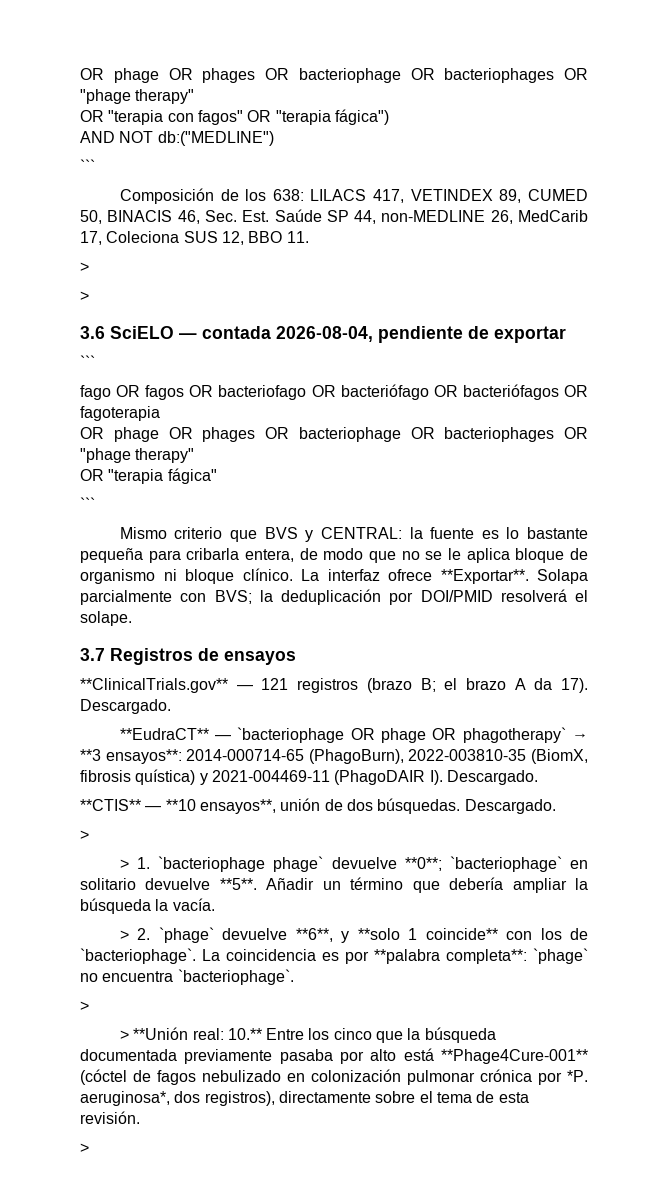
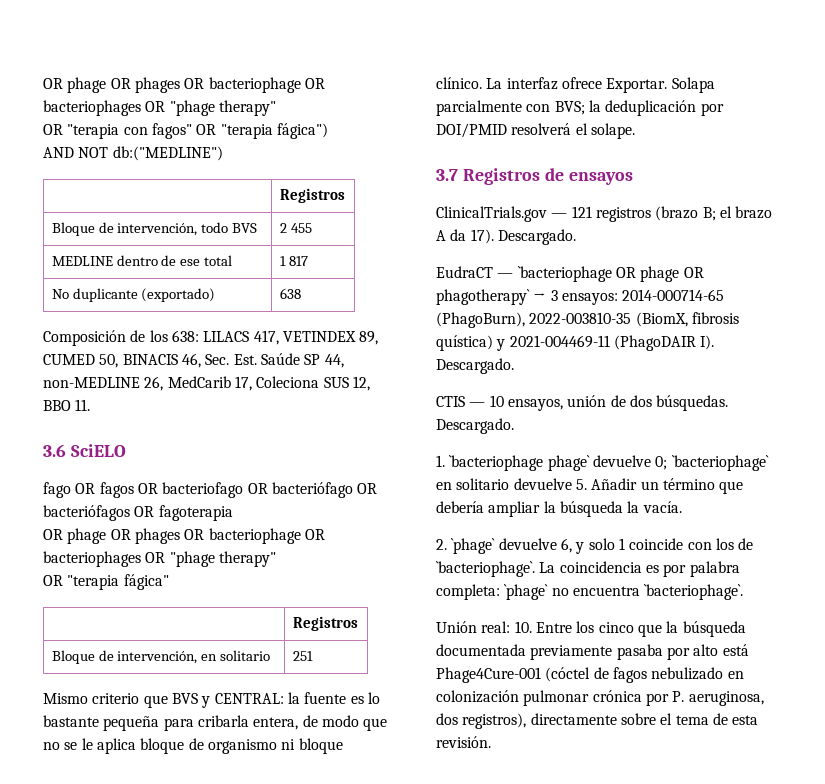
[80,159,95,172] // ``` -> [279,188,345,203] [51,222,258,236] [279,223,312,233] [51,255,233,266] [279,256,308,266] [51,288,216,302] [279,288,301,299] // | Registros // Bloque de intervención, todo BVS | 2 455 // MEDLINE dentro de ese total | 1 817 // No duplicante (exportado) | 638
[80,262,89,272] [80,291,89,301] // > // > -> (91, 405) none
[179,326,566,343] [80,355,95,368] — contada 2026-08-04, pendiente de exportar // ``` -> (126, 450) none
[80,497,95,510] // ``` -> [292,616,358,631] [51,650,271,664] [292,651,313,661] // | Registros // Bloque de intervención, en solitario | 251
[440,569,529,584] **Exportar**. -> [606,78,668,93] Exportar.
[80,678,228,693] **ClinicalTrials.gov** -> [436,206,547,222] ClinicalTrials.gov
[119,728,209,740] **EudraCT** -> [436,266,493,278] EudraCT
[80,749,182,764] **3 ensayos**: -> [550,290,618,305] 3 ensayos:
[80,799,276,814] **CTIS** — **10 ensayos**, -> [436,395,563,411] CTIS — 10 ensayos,
[80,830,89,840] [119,859,129,869] > // > -> (514, 426) none
[404,857,442,871] **0**; -> [655,456,668,470] 0;
[219,878,257,890] **5**. -> [575,479,587,490] 5.
[119,930,129,940] > -> (682, 507) none
[295,928,498,943] **6**, y **solo 1 coincide** -> [560,538,684,554] 6, y solo 1 coincide
[374,949,527,964] **palabra completa**: -> [689,561,740,577] [436,584,500,600] palabra completa:
[80,1001,89,1011] [119,1027,262,1040] > // > **Unión real: 10.** -> [436,621,532,633] Unión real: 10.
[440,1049,588,1064] **Phage4Cure-001** -> [436,667,541,683] Phage4Cure-001
[567,1070,588,1082] [80,1091,170,1106] *P. aeruginosa*, -> [672,691,764,706] P. aeruginosa,
[80,1143,89,1153] // > -> (491, 742) none

